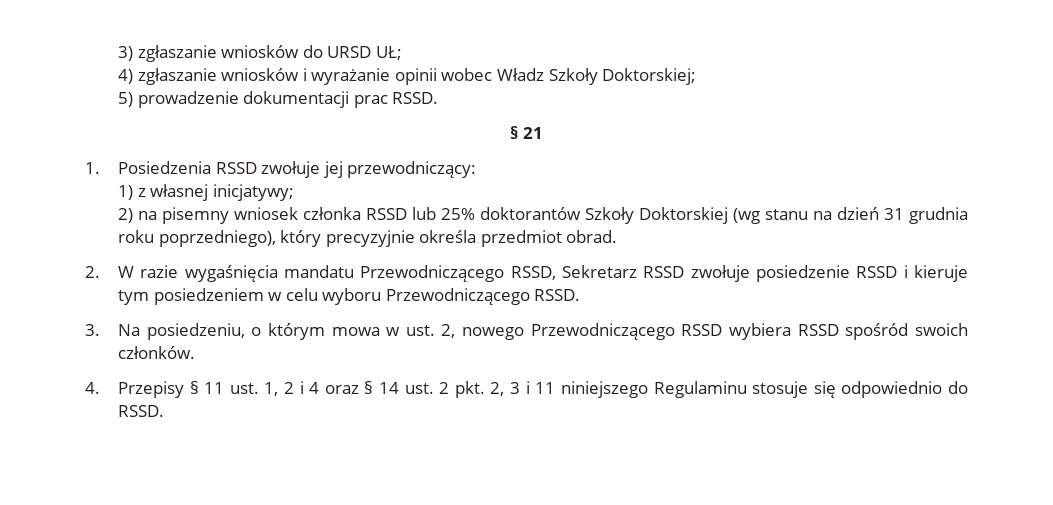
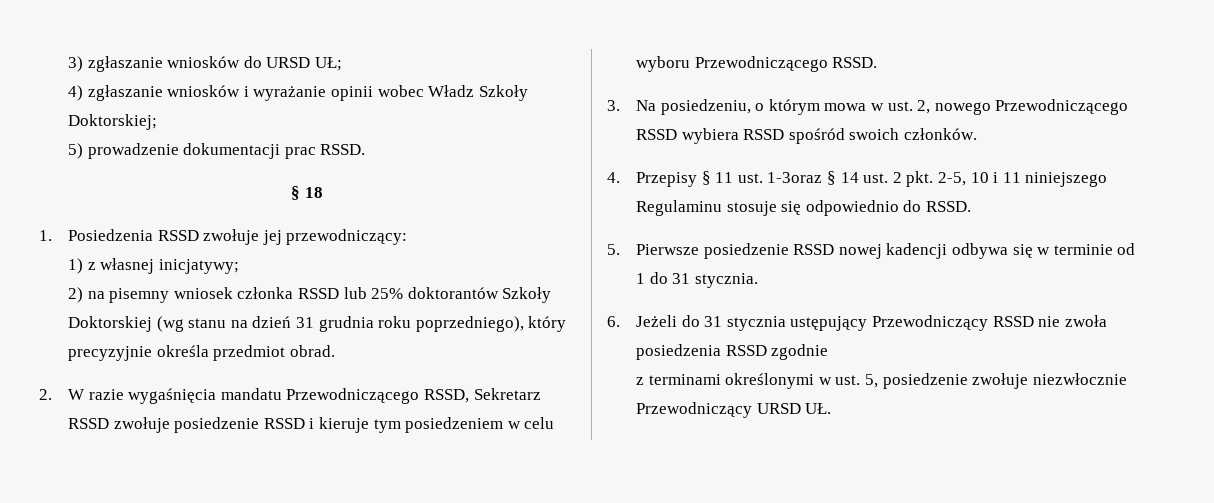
[522,127,543,139] 21 -> [304,187,323,198] 18
[264,381,359,396] 1, 2 i 4 oraz -> [767,172,823,183] 1-3oraz
[490,382,521,396] 2, 3 -> [938,172,989,186] 2-5, 10
(164, 411) none -> [607,243,1136,259] [636,272,758,288] [607,315,1107,331] [636,344,829,360] [636,373,1127,389] [636,402,832,418] // 5. Pierwsze posiedzenie RSSD nowej kadencji odbywa się w terminie od 1 do 31 stycznia. // 6. Jeżeli do 31 stycznia ustępujący Przewodniczący RSSD nie zwoła posiedzenia RSSD zgodnie // z terminami określonymi w ust. 5, posiedzenie zwołuje niezwłocznie Przewodniczący URSD UŁ.

